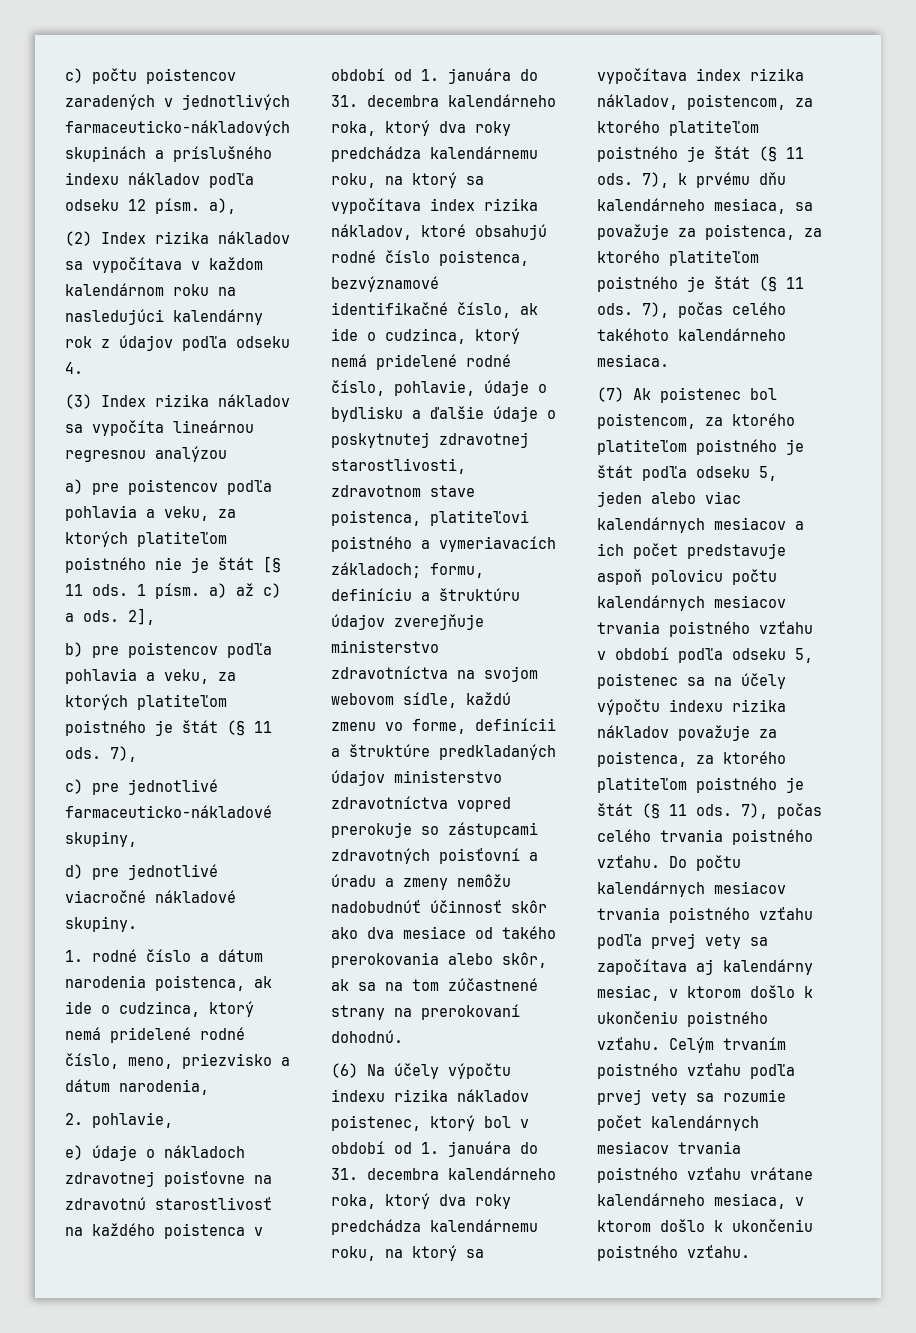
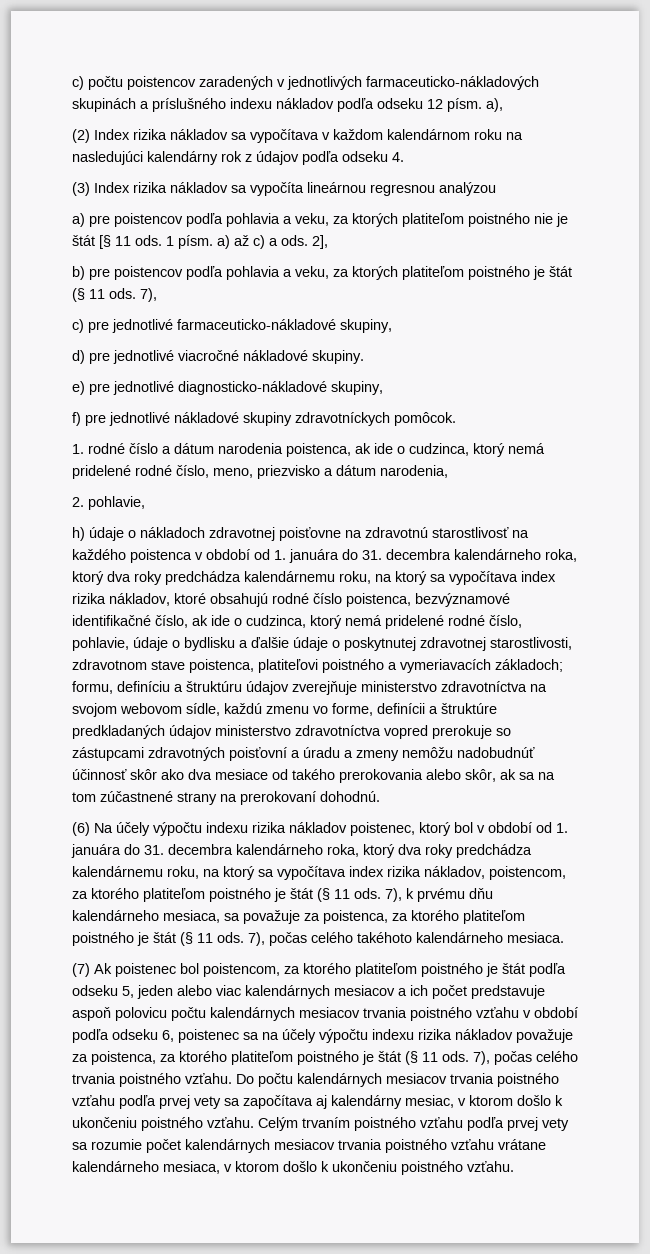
(137, 924) none -> [72,381,383,395] [72,412,456,426] // e) pre jednotlivé diagnosticko-nákladové skupiny, // f) pre jednotlivé nákladové skupiny zdravotníckych pomôcok.
[65,1145,83,1160] e) -> [72,527,85,541] h)
[795,648,813,663] 5, -> [162,1030,174,1042] 6,

